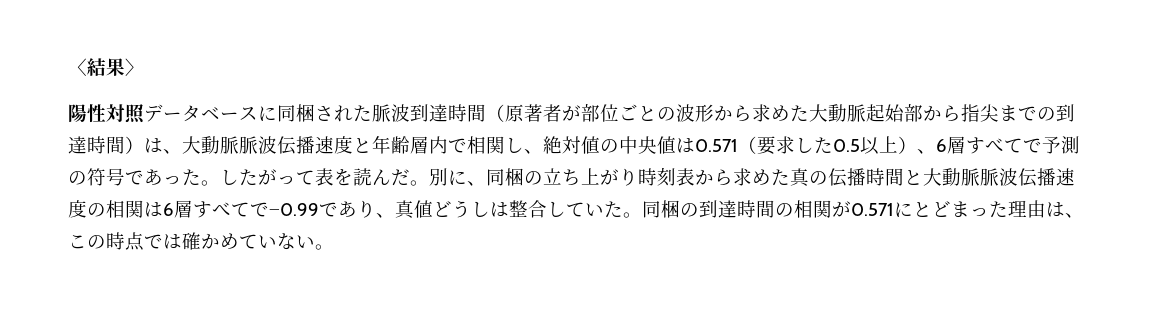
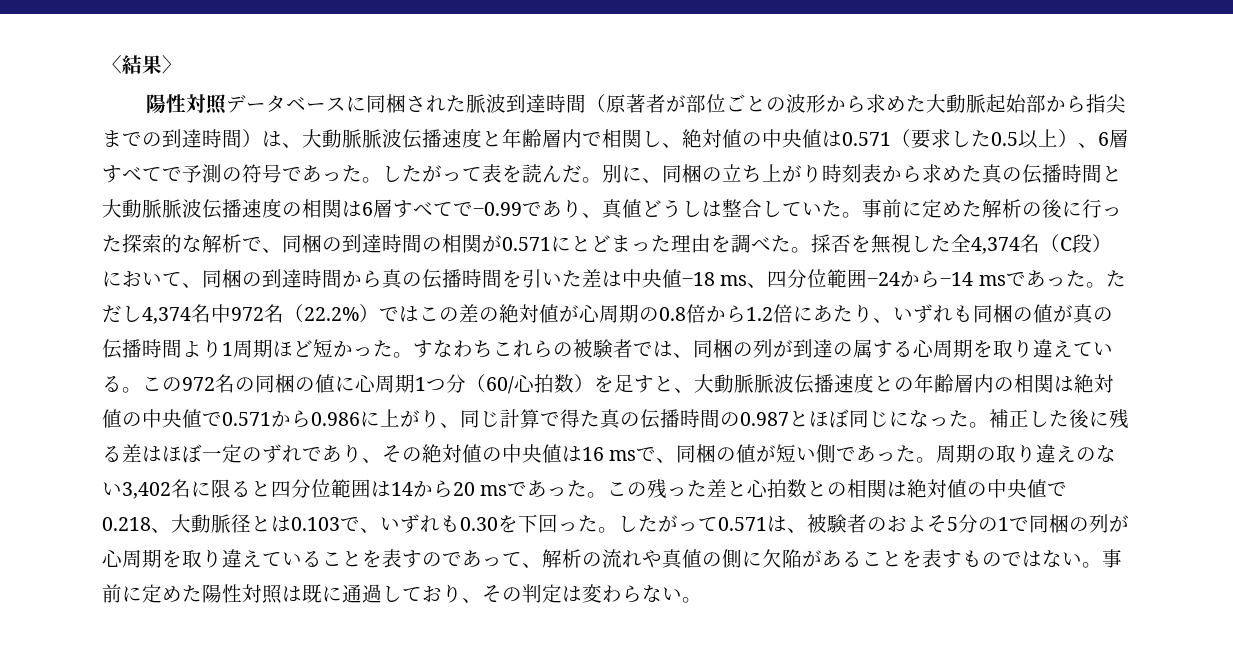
(642, 215) none -> [862,199,1122,218] [102,234,282,253] 事前に定めた解析の後に行った探索的な解析で、
[1046,202,1084,218] [68,232,277,251] は、この時点では確かめてい -> [711,234,1112,254] [102,269,1126,289] [102,304,1113,324] [102,339,1113,359] [102,374,1114,394] [102,409,1129,429] [102,444,1117,463] [102,479,1068,499] [102,514,1129,533] [102,549,1122,569] [102,584,642,604] を調べた。採否を無視した全4,374名（C段）において、同梱の到達時間から真の伝播時間を引いた差は中央値−18 ms、四分位範囲−24から−14 msであった。ただし4,374名中972名（22.2%）ではこの差の絶対値が心周期の0.8倍から1.2倍にあたり、いずれも同梱の値が真の伝播時間より1周期ほど短かった。すなわちこれらの被験者では、同梱の列が到達の属する心周期を取り違えている。この972名の同梱の値に心周期1つ分（60/心拍数）を足すと、大動脈脈波伝播速度との年齢層内の相関は絶対値の中央値で0.571から0.986に上がり、同じ計算で得た真の伝播時間の0.987とほぼ同じになった。補正した後に残る差はほぼ一定のずれであり、その絶対値の中央値は16 msで、同梱の値が短い側であった。周期の取り違えのない3,402名に限ると四分位範囲は14から20 msであった。この残った差と心拍数との相関は絶対値の中央値で0.218、大動脈径とは0.103で、いずれも0.30を下回った。したがって0.571は、被験者のおよそ5分の1で同梱の列が心周期を取り違えていることを表すのであって、解析の流れや真値の側に欠陥があることを表すものではない。事前に定めた陽性対照は既に通過しており、その判定は変わら

